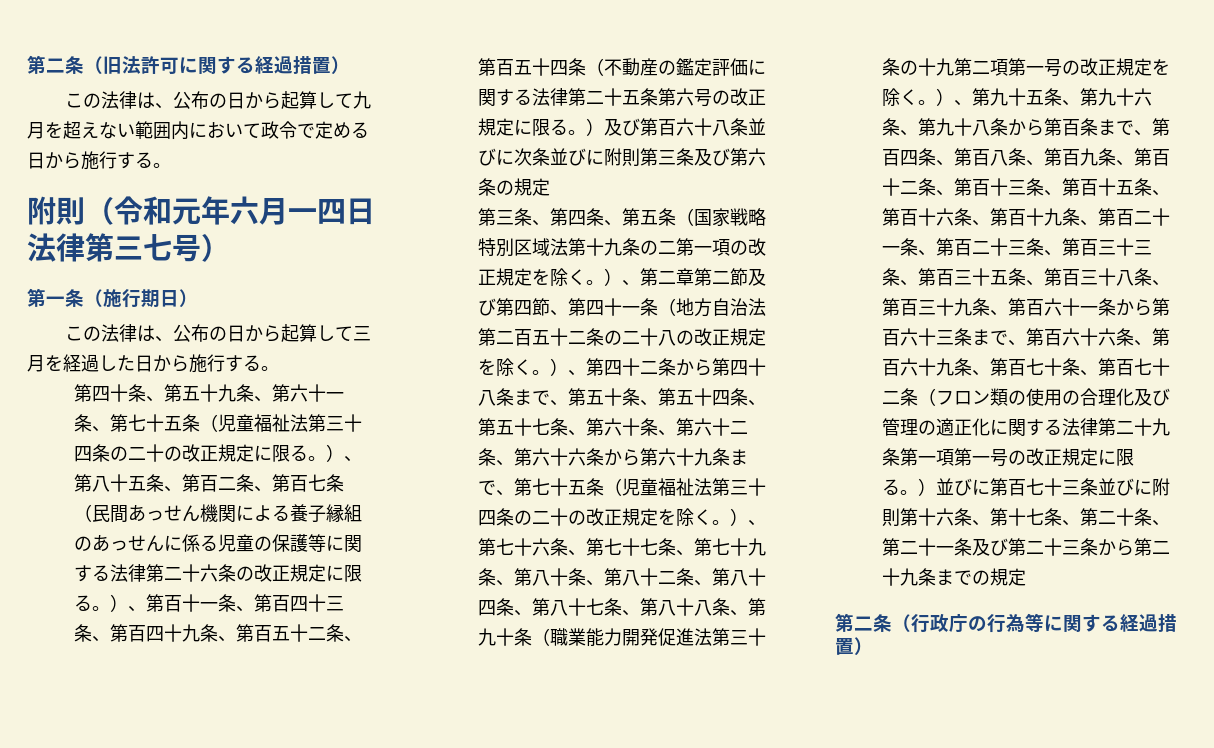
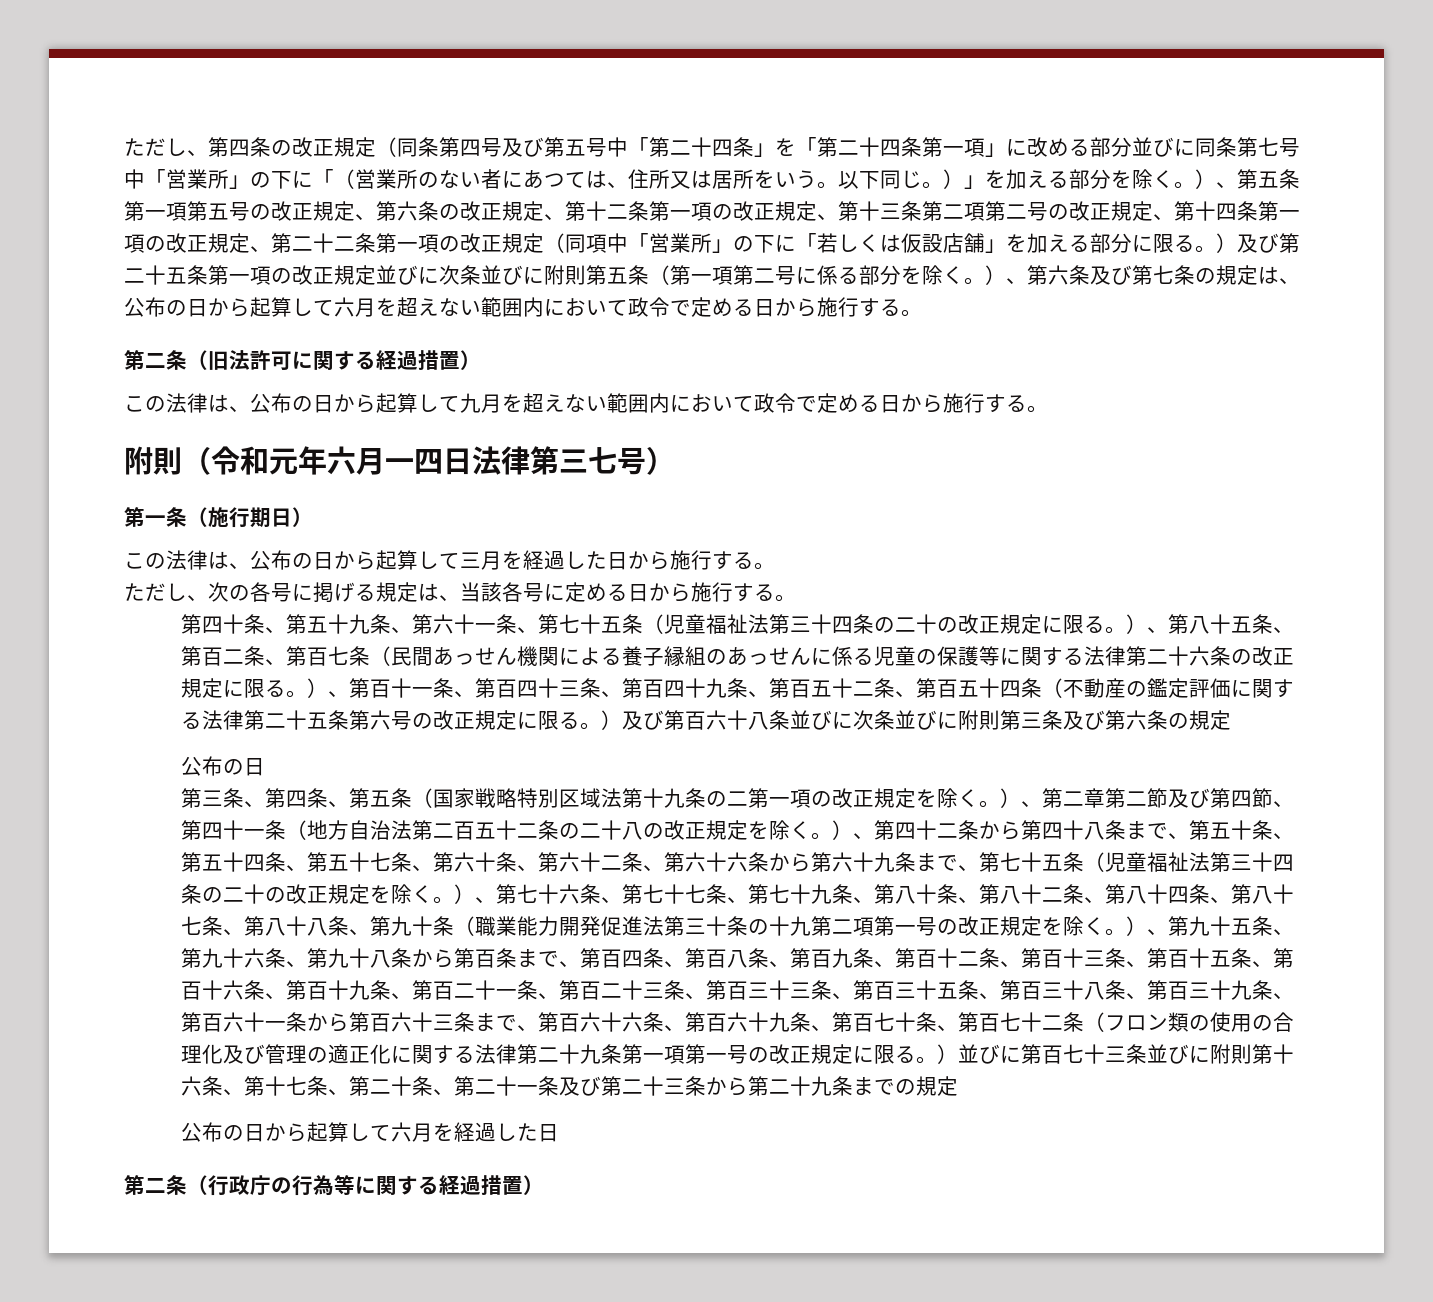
(27, 64) none -> [124,137,1300,157] [124,169,1300,189] [124,201,1300,221] [124,233,1300,253] [124,265,1300,285] [124,297,922,317] ただし、第四条の改正規定（同条第四号及び第五号中「第二十四条」を「第二十四条第一項」に改める部分並びに同条第七号中「営業所」の下に「（営業所のない者にあつては、住所又は居所をいう。以下同じ。）」を加える部分を除く。）、第五条第一項第五号の改正規定、第六条の改正規定、第十二条第一項の改正規定、第十三条第二項第二号の改正規定、第十四条第一項の改正規定、第二十二条第一項の改正規定（同項中「営業所」の下に「若しくは仮設店舗」を加える部分に限る。）及び第二十五条第一項の改正規定並びに次条並びに附則第五条（第一項第二号に係る部分を除く。）、第六条及び第七条の規定は、公布の日から起算して六月を超えない範囲内において政令で定める日から施行する。 //
(279, 368) none -> [124,582,796,603] // ただし、次の各号に掲げる規定は、当該各号に定める日から施行する。
(551, 187) none -> [181,756,266,776] // 公布の日
(1027, 577) none -> [181,1122,560,1142] // 公布の日から起算して六月を経過した日

